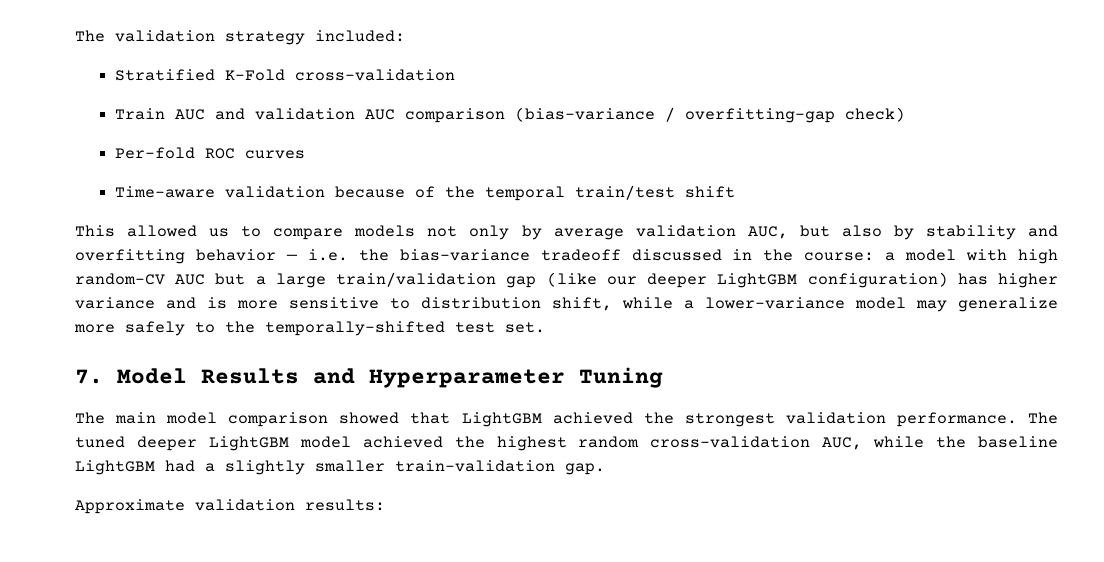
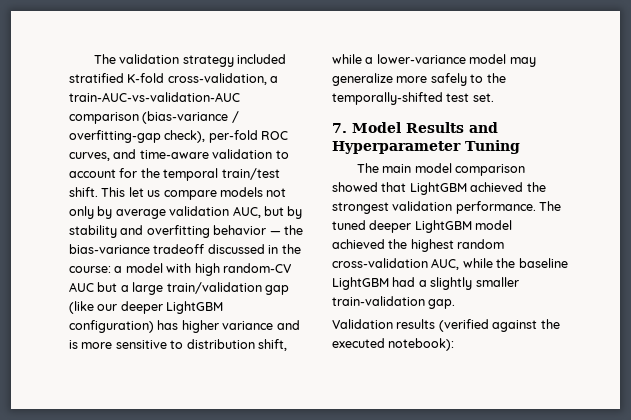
[315,30,405,42] [115,69,456,81] [115,107,906,123] [115,147,306,159] [115,185,736,201] [75,225,262,237] included: // Stratified K-Fold cross-validation // Train AUC and validation AUC comparison (bias-variance / overfitting-gap check) // Per-fold ROC curves // Time-aware validation because of the temporal train/test shift // This allowed us to -> [236,54,286,64] [69,73,279,85] [69,92,240,102] [69,111,239,124] [69,130,289,143] [69,149,289,161] [69,168,280,181] [69,187,161,197] included stratified K-fold cross-validation, a train-AUC-vs-validation-AUC comparison (bias-variance / overfitting-gap check), per-fold ROC curves, and time-aware validation to account for the temporal train/test shift. This let us
[841,225,882,237] also -> (284, 211) none
[307,249,348,261] i.e. -> (281, 233) none
[75,499,385,514] Approximate validation results: -> [332,319,560,332] [332,338,455,351] Validation results (verified against the executed notebook):

